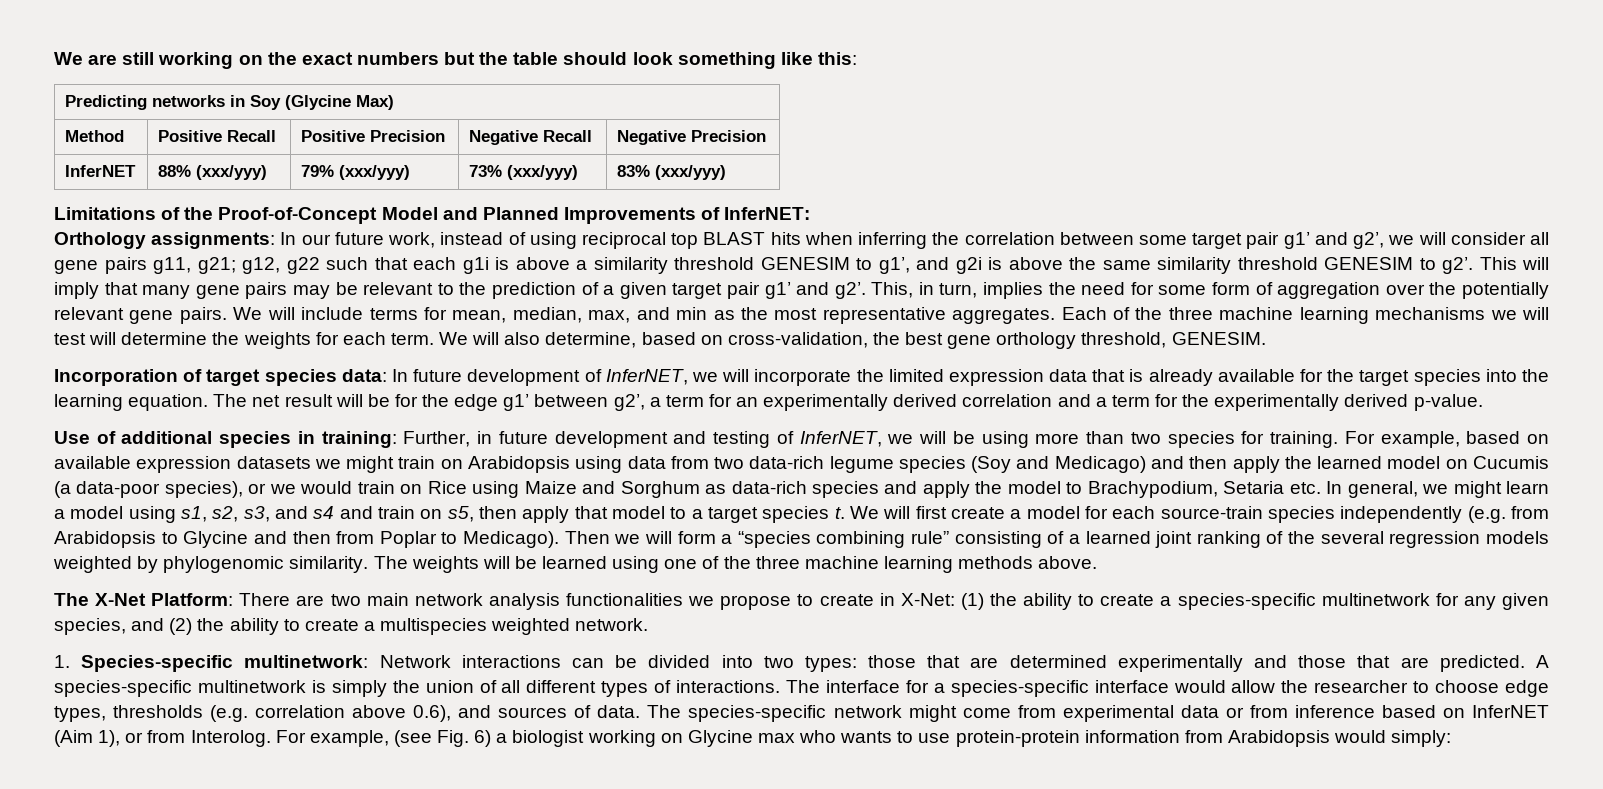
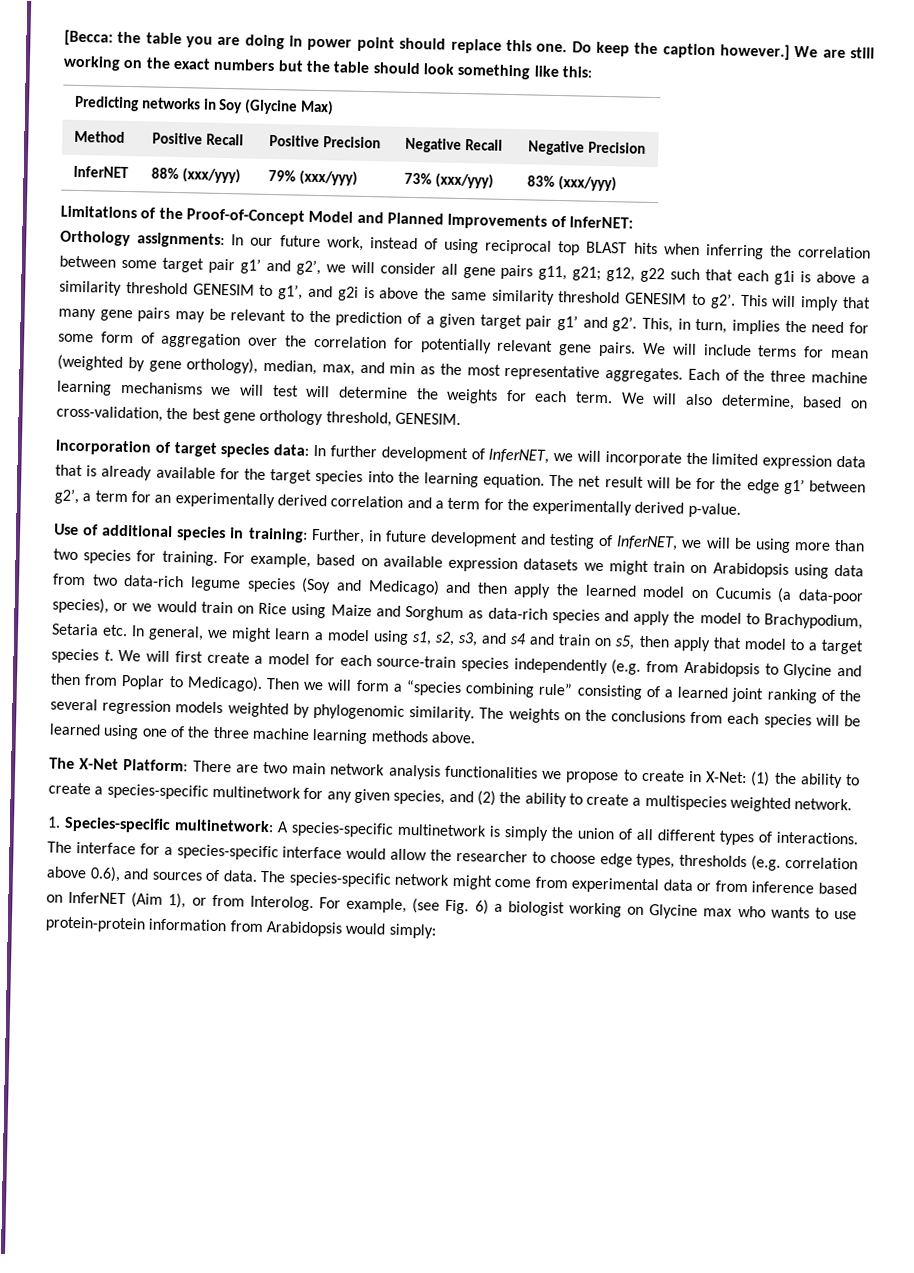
(54, 58) none -> [64,29,790,60] [Becca: the table you are doing in power point should replace this one. Do keep the caption however.]
(1457, 288) none -> [313,335,414,350] correlation for
[452,310,507,323] mean, -> [830,349,870,359] [57,354,259,374] mean (weighted by gene orthology),
[413,369,463,382] future -> [329,445,377,458] further
(479, 564) none -> [563,709,812,729] on the conclusions from each species
[379,655,1525,672] Network interactions can be divided into two types: those that are determined experimentally and those that are predicted. -> (274, 826) none

